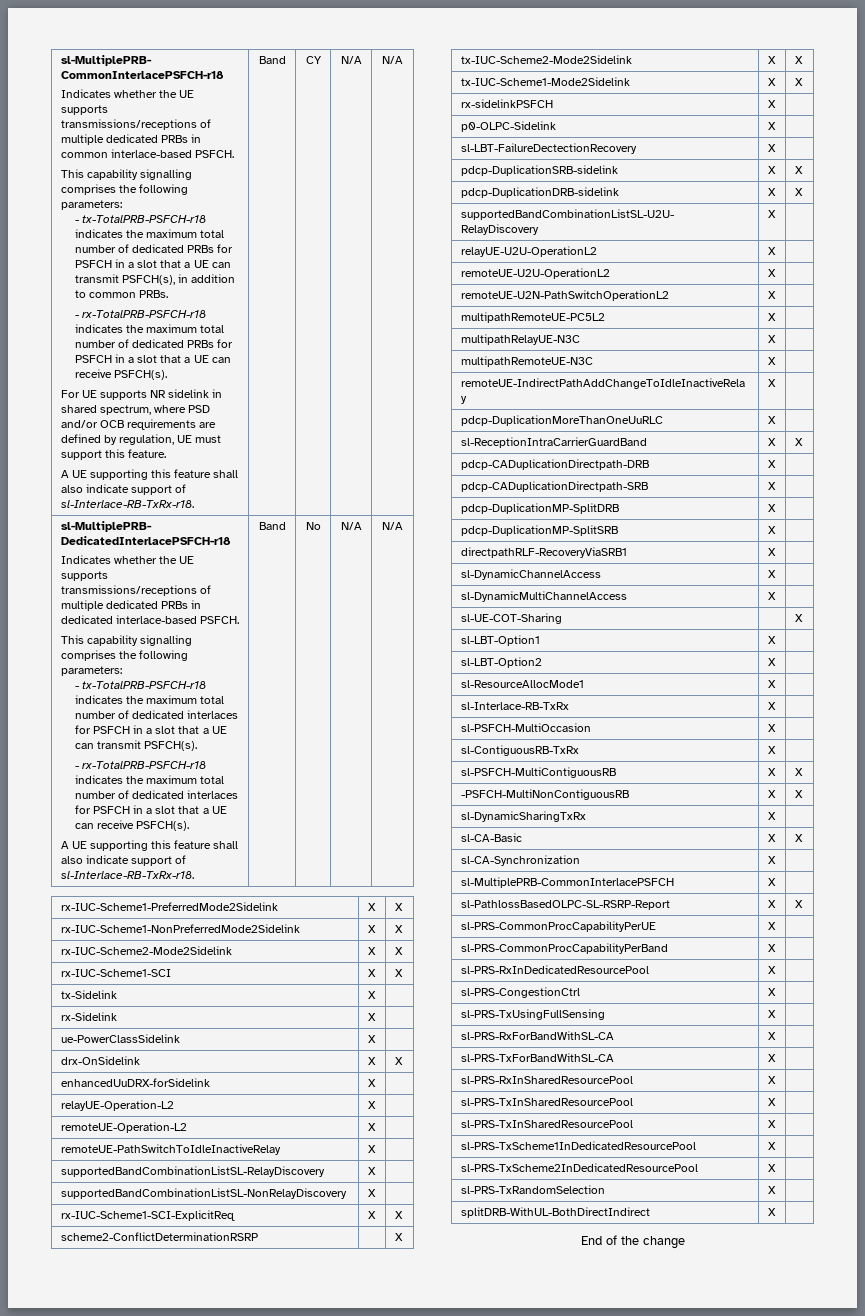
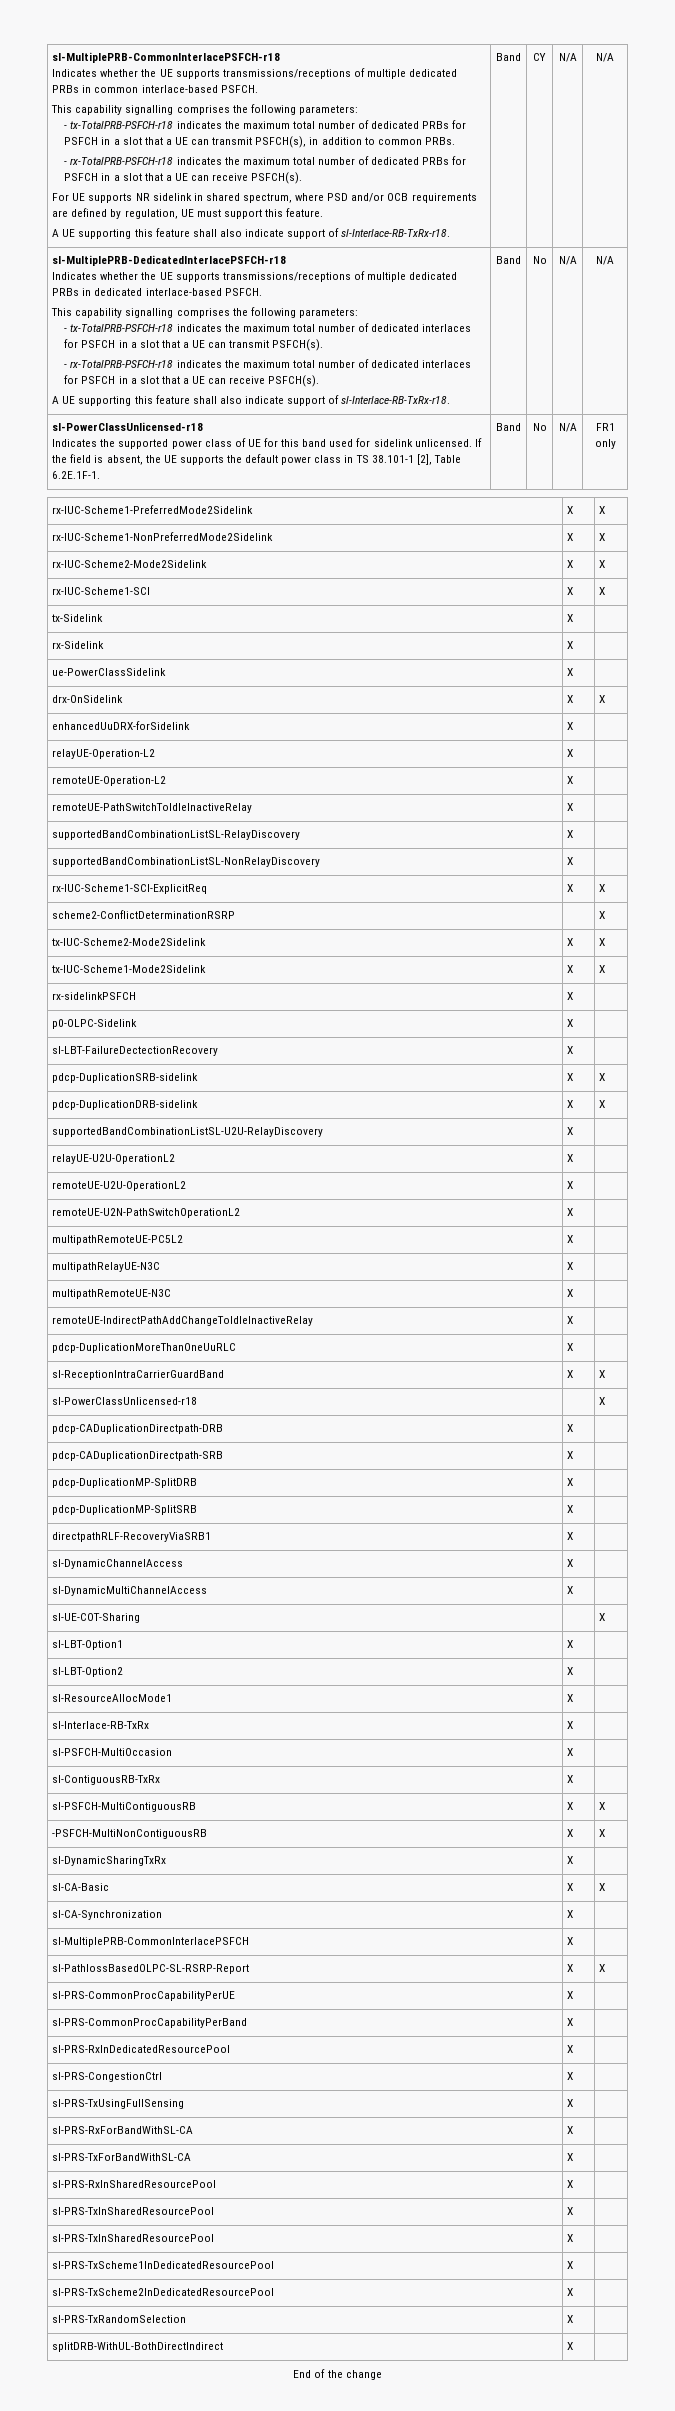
(403, 526) none -> [52,422,204,431] [52,438,482,449] [52,454,461,465] [52,471,101,479] [496,423,521,431] [532,423,547,431] [558,423,577,432] [595,423,615,431] [594,439,616,449] // sl-PowerClassUnlicensed-r18 // Indicates the supported power class of UE for this band used for sidelink unlicensed. If the field is absent, the UE supports the default power class in TS 38.101-1 [2], Table 6.2E.1F-1. | Band | No | N/A | FR1 only
(803, 442) none -> [52,1397,198,1405] [599,1397,606,1405] // sl-PowerClassUnlicensed-r18 | | X

